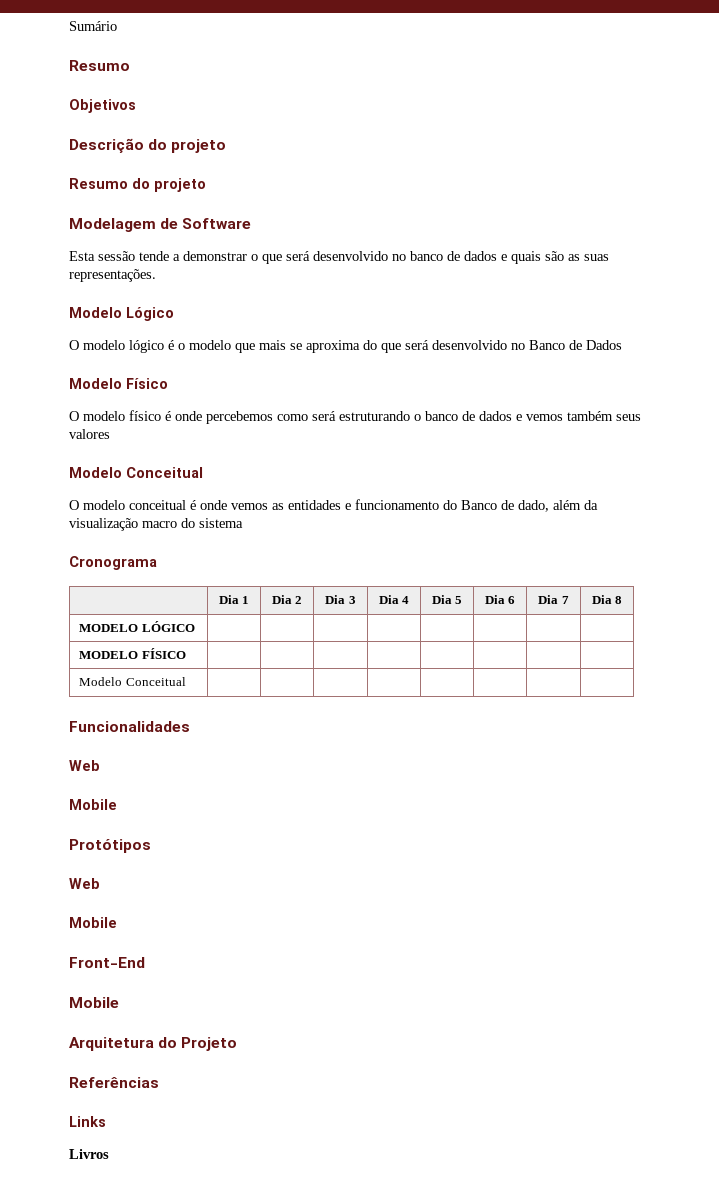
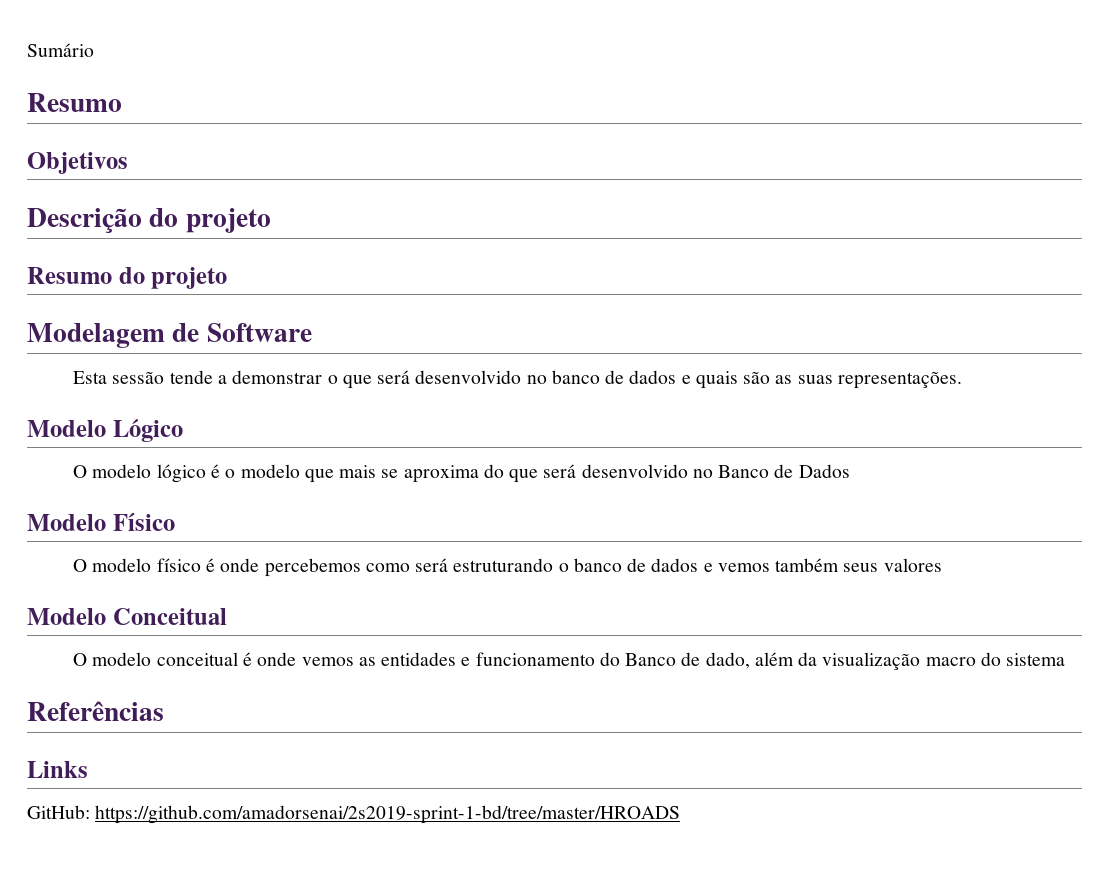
[69,556,157,570] [218,595,250,604] [271,595,303,604] [325,595,356,604] [378,595,410,604] [431,595,463,604] [484,595,516,604] [538,595,569,604] [591,595,623,604] [79,621,195,632] [79,648,186,659] [79,677,186,686] [69,721,190,732] [69,760,100,771] [69,799,117,810] [69,839,151,853] [69,878,100,889] [69,917,117,928] [69,957,145,968] [69,997,119,1008] [69,1037,238,1051] // Cronograma // | Dia 1 | Dia 2 | Dia 3 | Dia 4 | Dia 5 | Dia 6 | Dia 7 | Dia 8 // MODELO LÓGICO | | | | | | | | // MODELO FÍSICO | | | | | | | | // Modelo Conceitual | | | | | | | | // Funcionalidades // Web // Mobile // Protótipos // Web // Mobile // Front-End // Mobile // Arquitetura do Projeto -> (1066, 659) none
[69,1149,109,1159] Livros -> [27,805,681,824] GitHub: https://github.com/amadorsenai/2s2019-sprint-1-bd/tree/master/HROADS

